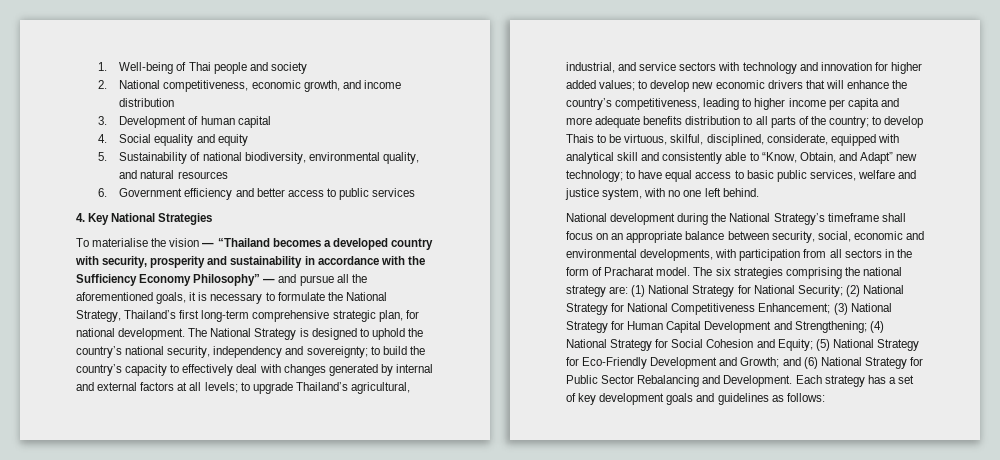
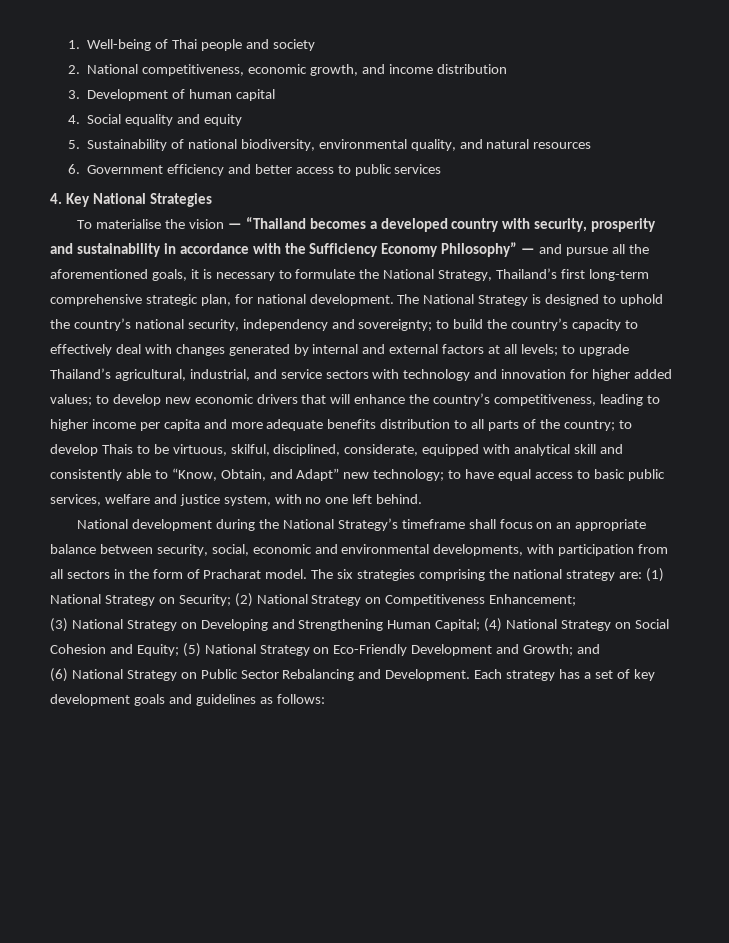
[737,285,795,294] for National -> [158,597,175,604] on
[611,303,669,312] for National -> [365,597,382,604] on
(831, 308) none -> (577, 600) //
[611,321,867,333] for Human Capital Development and Strengthening; -> [180,619,481,631] on Developing and Strengthening Human Capital;
[655,339,669,348] for -> [614,622,631,629] on
[566,357,579,366] for -> [313,647,330,654] on
(801, 361) none -> (601, 649) //
[909,357,923,366] for -> [180,672,197,679] on

